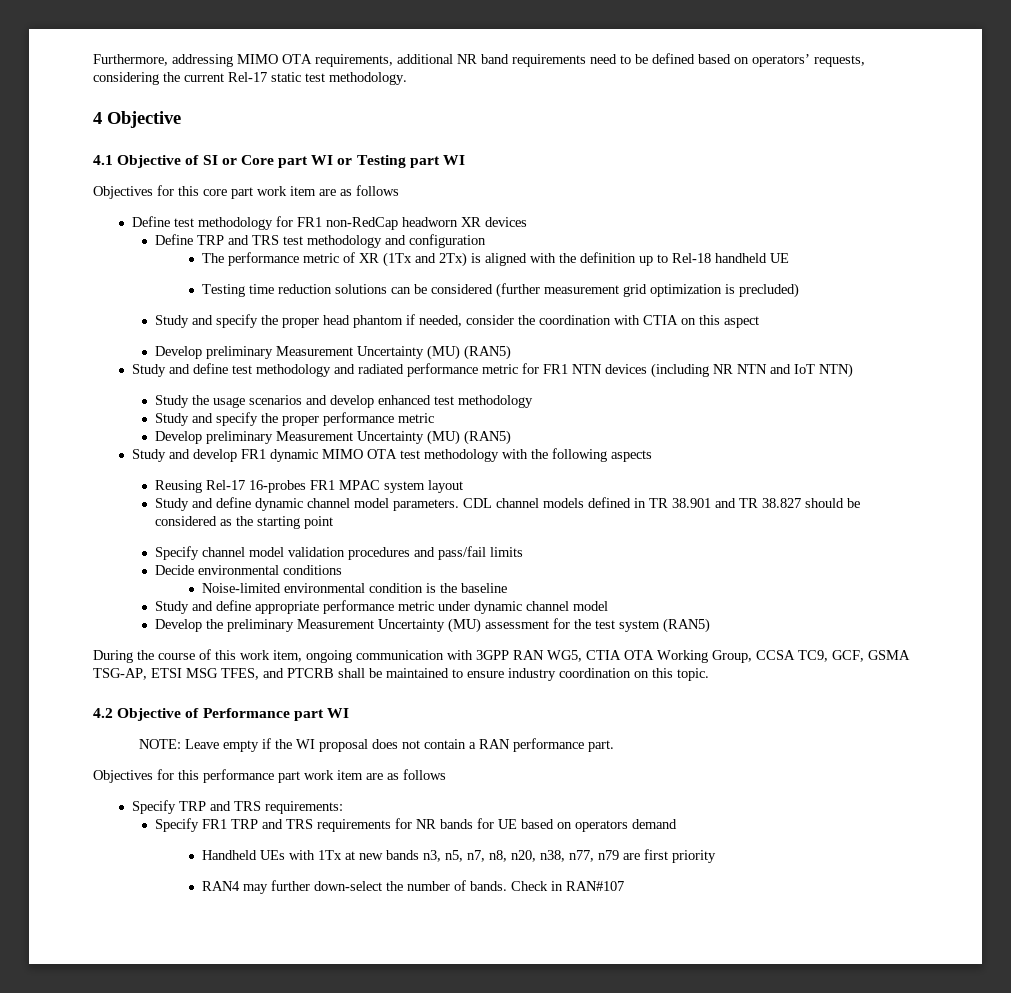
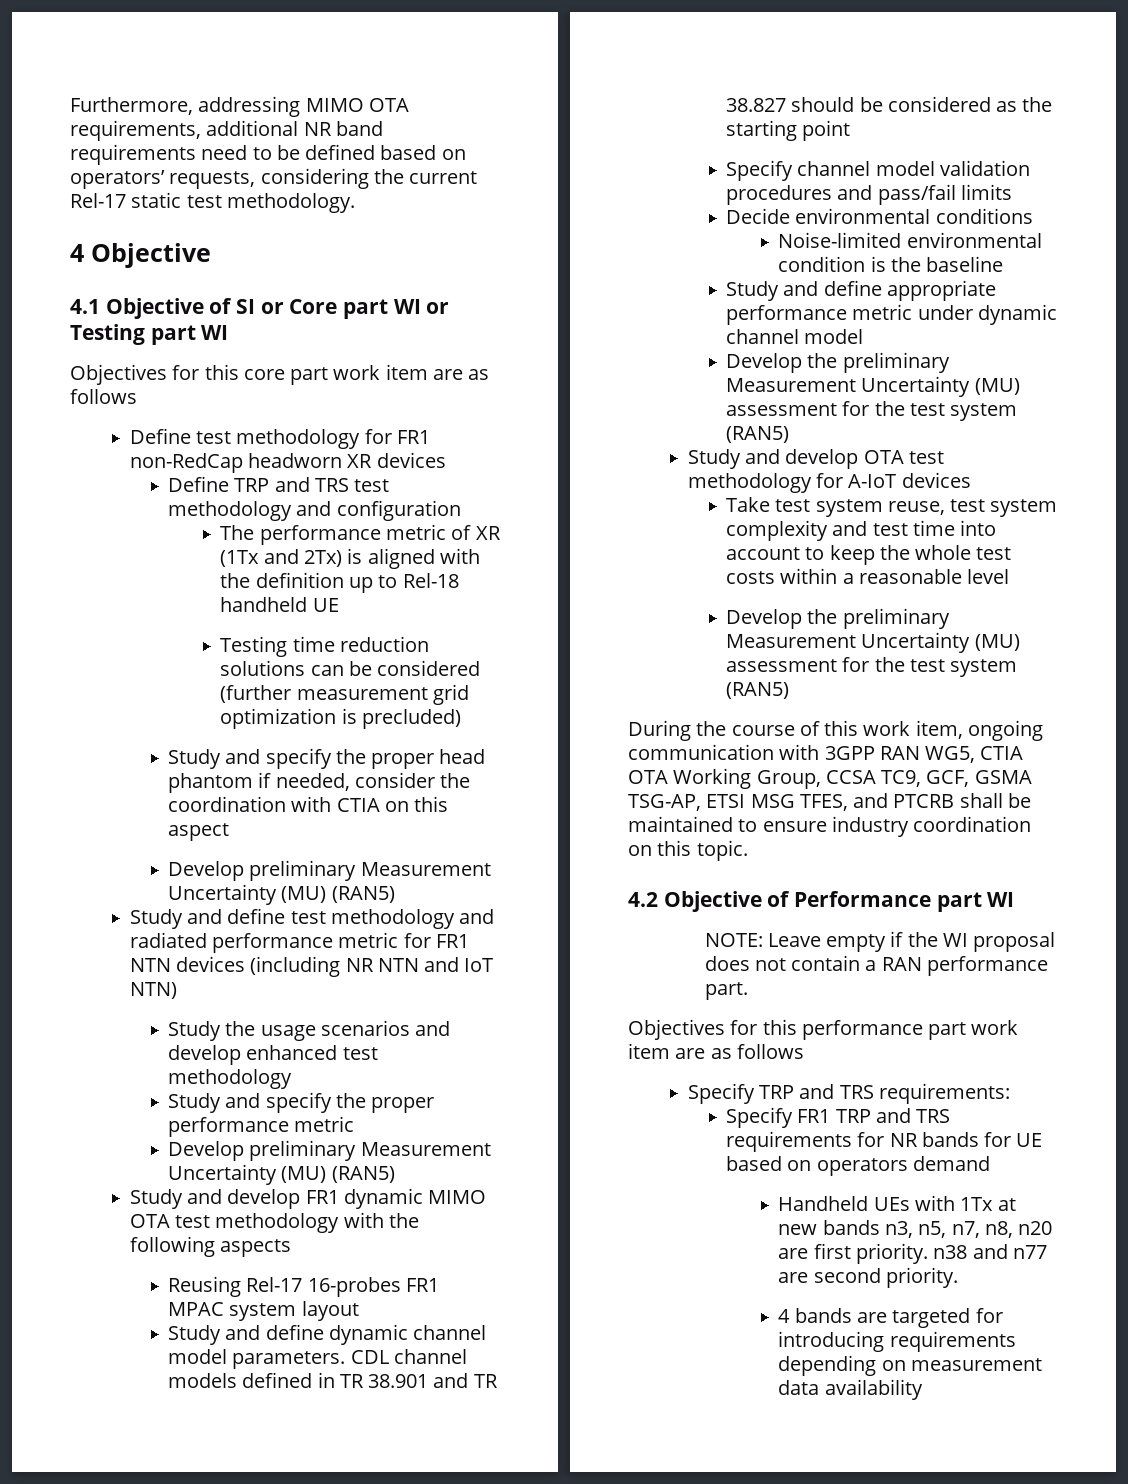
(711, 625) none -> [687,449,944,469] [687,472,971,493] [726,497,1058,517] [726,520,997,541] [726,545,1012,565] [726,568,1010,584] [726,608,950,629] [726,632,1020,653] [726,657,1018,677] [726,682,790,699] // Study and develop OTA test methodology for A-IoT devices // Take test system reuse, test system complexity and test time into account to keep the whole test costs within a reasonable level // Develop the preliminary Measurement Uncertainty (MU) assessment for the test system (RAN5)
[510,849,716,863] [201,880,624,894] n20, n38, n77, n79 are first priority // RAN4 may further down-select the number of bands. Check in RAN#107 -> [1018,1221,1053,1235] [778,1243,1047,1264] [778,1267,958,1288] [778,1308,1003,1328] [778,1331,1016,1352] [778,1355,1042,1376] [778,1379,923,1400] n20 are first priority. n38 and n77 are second priority. // 4 bands are targeted for introducing requirements depending on measurement data availability

